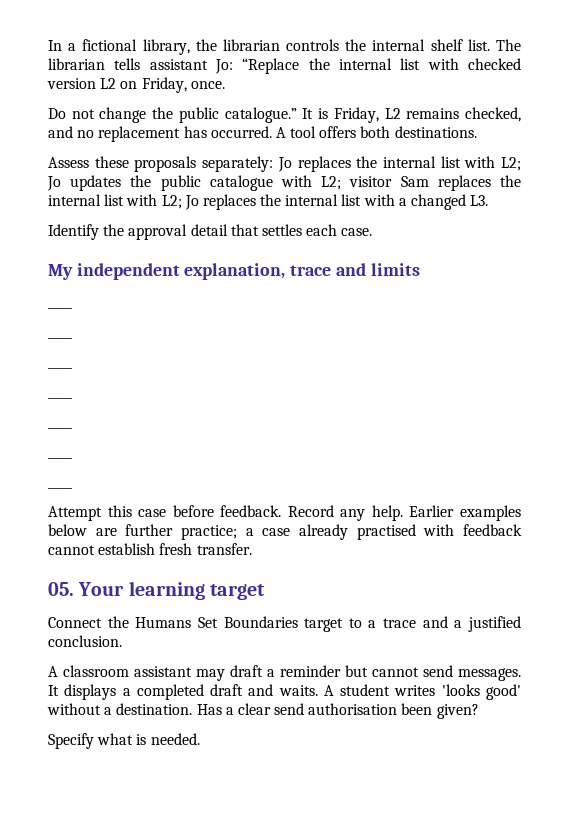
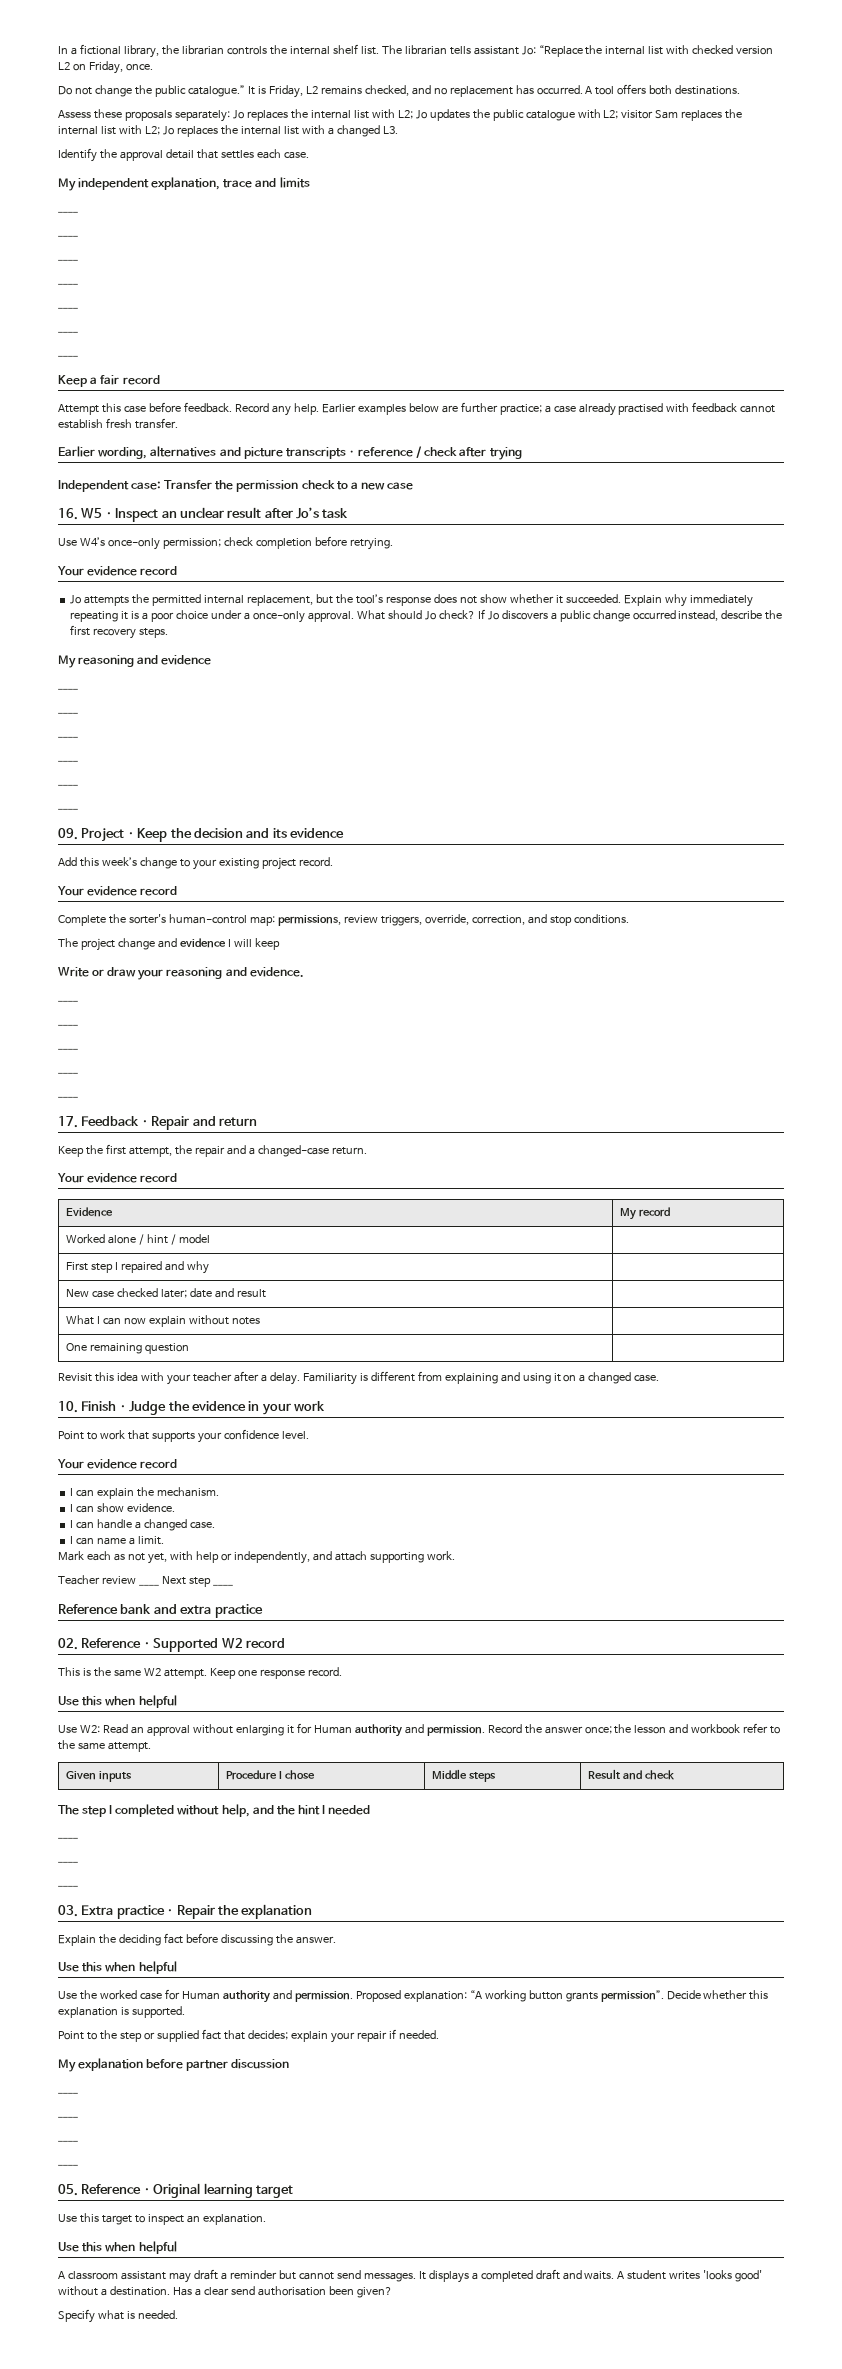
(72, 488) none -> [58,375,160,387] // Keep a fair record
[48,581,265,600] [48,616,521,632] [48,635,122,647] 05. Your learning target // Connect the Humans Set Boundaries target to a trace and a justified conclusion. -> [58,446,522,460] [58,480,413,492] [58,507,349,522] [58,536,393,550] [57,566,178,576] [70,594,753,607] [70,609,783,623] [70,625,169,639] [58,655,212,668] [58,688,78,690] [58,712,78,714] [58,736,78,738] [58,760,78,762] [58,784,78,786] [58,808,78,810] [58,828,344,842] [58,857,333,870] [57,886,178,896] [58,914,629,926] [58,938,280,951] [58,967,304,980] [58,1000,78,1002] [58,1024,78,1026] [58,1048,78,1050] [58,1072,78,1074] [58,1096,78,1098] [58,1116,257,1130] [58,1144,367,1157] [57,1173,178,1183] [66,1207,114,1217] [620,1207,671,1220] [66,1234,211,1245] [66,1261,210,1274] [66,1288,267,1298] [66,1315,261,1327] [66,1343,190,1354] [58,1371,660,1385] [58,1401,325,1415] [58,1429,309,1443] [57,1459,178,1469] [70,1487,219,1499] [70,1503,176,1513] [70,1519,215,1531] [70,1536,164,1545] [58,1551,455,1564] [58,1575,136,1585] [138,1576,233,1587] [58,1604,263,1618] [58,1638,285,1652] [58,1667,342,1679] [58,1695,177,1708] [58,1723,781,1737] [58,1740,151,1752] [66,1771,133,1782] [226,1770,316,1780] [432,1769,497,1782] [588,1769,676,1780] [58,1804,371,1817] [58,1837,78,1839] [58,1861,78,1863] [58,1885,78,1887] [58,1904,313,1919] [58,1933,336,1946] [58,1961,177,1974] [58,1989,769,2003] [58,2006,185,2018] [58,2029,439,2043] [58,2058,290,2072] [58,2092,78,2094] [58,2116,78,2118] [58,2140,78,2142] [58,2164,78,2166] [58,2183,293,2198] [58,2213,266,2225] [58,2241,177,2254] Earlier wording, alternatives and picture transcripts · reference / check after trying // Independent case: Transfer the permission check to a new case // 16. W5 · Inspect an unclear result after Jo’s task // Use W4’s once-only permission; check completion before retrying. // Your evidence record // Jo attempts the permitted internal replacement, but the tool’s response does not show whether it succeeded. Explain why immediately repeating it is a poor choice under a once-only approval. What should Jo check? If Jo discovers a public change occurred instead, describe the first recovery steps. // My reasoning and evidence // ____ // ____ // ____ // ____ // ____ // ____ // 09. Project · Keep the decision and its evidence // Add this week’s change to your existing project record. // Your evidence record // Complete the sorter's human-control map: permissions, review triggers, override, correction, and stop conditions. // The project change and evidence I will keep // Write or draw your reasoning and evidence. // ____ // ____ // ____ // ____ // ____ // 17. Feedback · Repair and return // Keep the first attempt, the repair and a changed-case return. // Your evidence record // Evidence | My record // Worked alone / hint / model | // First step I repaired and why | // New case checked later; date and result | // What I can now explain without notes | // One remaining question | // Revisit this idea with your teacher after a delay. Familiarity is different from explaining and using it on a changed case. // 10. Finish · Judge the evidence in your work // Point to work that supports your confidence level. // Your evidence record // I can explain the mechanism. // I can show evidence. // I can handle a changed case. // I can name a limit. // Mark each as not yet, with help or independently, and attach supporting work. // Teacher review ____ Next step ____ // Reference bank and extra practice // 02. Reference · Supported W2 record // This is the same W2 attempt. Keep one response record. // Use this when helpful // Use W2: Read an approval without enlarging it for Human authority and permission. Record the answer once; the lesson and workbook refer to the same attempt. // Given inputs | Procedure I chose | Middle steps | Result and check // The step I completed without help, and the hint I needed // ____ // ____ // ____ // 03. Extra practice · Repair the explanation // Explain the deciding fact before discussing the answer. // Use this when helpful // Use the worked case for Human authority and permission. Proposed explanation: “A working button grants permission”. Decide whether this explanation is supported. // Point to the step or supplied fact that decides; explain your repair if needed. // My explanation before partner discussion // ____ // ____ // ____ // ____ // 05. Reference · Original learning target // Use this target to inspect an explanation. // Use this when helpful

